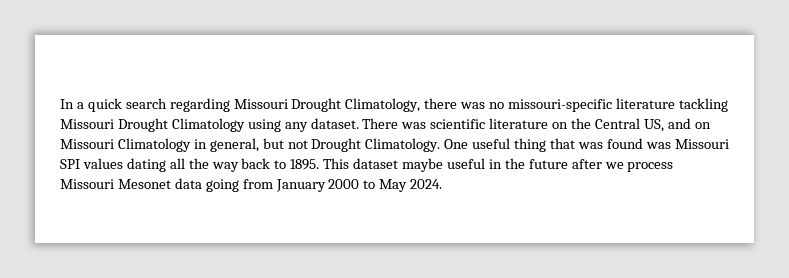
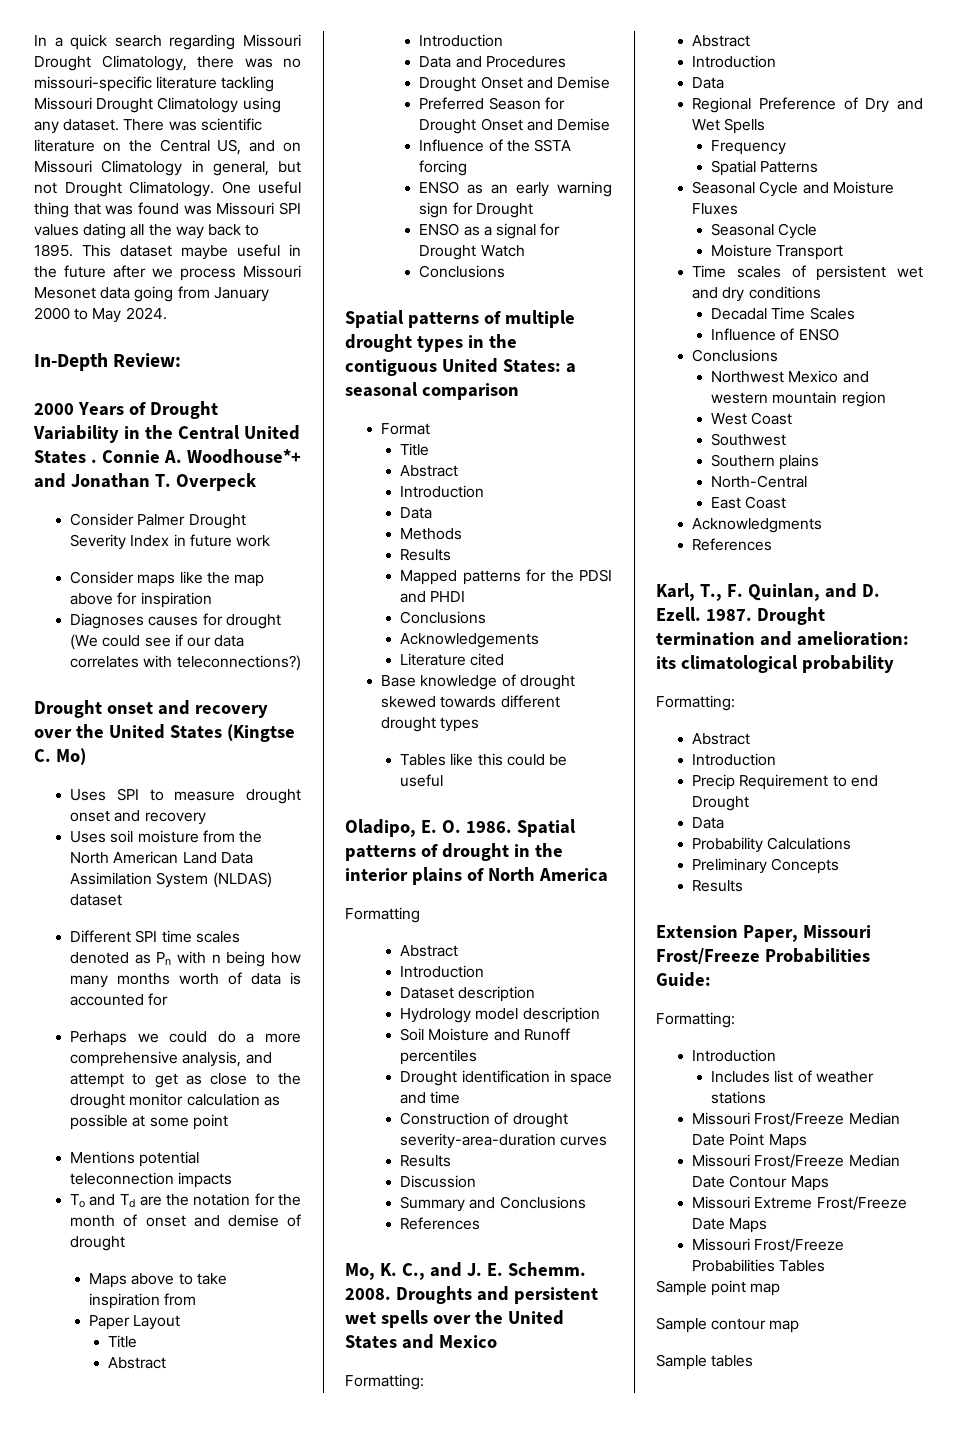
(443, 184) none -> [34,353,182,371] [34,401,218,419] [33,425,300,443] [34,449,301,464] [34,473,257,491] [70,513,246,529] [70,534,270,550] [70,571,264,587] [70,592,212,608] [70,613,281,629] [70,634,245,650] [70,655,301,671] [34,700,268,718] [34,724,295,742] [34,748,86,765] [70,788,301,804] [70,810,206,825] [70,830,262,843] [70,851,253,864] [70,872,272,888] [70,894,123,906] [70,930,240,943] [70,951,301,967] [70,972,301,988] [70,993,169,1006] [70,1031,301,1046] [70,1051,272,1067] [70,1073,301,1088] [70,1093,280,1109] [70,1114,228,1130] [70,1151,200,1167] [70,1172,233,1188] [70,1193,301,1208] [70,1214,301,1227] [70,1236,126,1251] [89,1273,227,1288] [89,1293,197,1309] [89,1315,181,1330] [108,1335,138,1348] [108,1357,167,1369] [419,34,504,47] [419,56,566,68] [419,76,610,92] [419,97,565,110] [419,118,610,134] [419,139,571,152] [419,160,468,176] [419,181,612,197] [419,202,533,218] [419,223,561,239] [419,245,525,260] [419,265,506,278] [345,310,575,328] [345,334,517,352] [345,358,576,376] [345,382,519,400] [381,423,431,435] [400,443,430,456] [400,465,459,477] [400,485,485,498] [400,507,433,519] [400,528,463,540] [400,549,452,561] [400,569,612,585] [400,591,466,603] [400,611,487,624] [400,633,540,648] [400,653,505,666] [381,674,575,690] [381,695,560,708] [381,717,480,732] [400,753,568,766] [400,774,444,787] [345,819,576,837] [345,843,563,861] [345,867,608,885] [345,907,420,923] [400,945,459,957] [400,965,485,978] [400,986,536,1002] [400,1007,600,1023] [400,1028,570,1041] [400,1049,478,1065] [400,1070,612,1086] [400,1091,461,1104] [400,1112,568,1128] [400,1133,608,1149] [400,1155,452,1167] [400,1175,477,1188] [400,1196,586,1212] [400,1217,481,1230] [345,1262,586,1280] [345,1286,598,1304] [345,1310,564,1328] [345,1334,497,1349] [345,1374,424,1390] [692,35,751,47] [692,55,777,68] [692,77,725,89] [692,97,923,113] [692,118,766,134] [711,140,787,155] [711,160,819,176] [692,181,894,197] [692,203,739,215] [711,223,818,239] [711,244,844,260] [692,265,923,281] [692,286,821,302] [711,307,855,320] [711,328,839,341] [692,349,779,362] [711,370,869,383] [711,391,886,407] [711,412,793,425] [711,433,787,446] [711,454,820,470] [711,475,808,488] [711,496,787,509] [692,518,823,533] [692,538,773,551] [656,583,880,601] [656,607,825,625] [656,631,909,646] [656,655,894,673] [656,695,735,711] [692,733,751,745] [692,753,777,766] [692,774,878,790] [692,796,750,811] [692,817,725,829] [692,837,852,853] [692,858,840,874] [692,880,744,892] [656,925,871,942] [656,948,870,965] [656,972,711,987] [656,1012,735,1028] [692,1049,777,1062] [711,1070,874,1083] [711,1091,767,1104] [692,1112,900,1126] [692,1133,807,1149] [692,1154,900,1168] [692,1175,829,1191] [692,1196,907,1210] [692,1218,768,1233] [692,1238,845,1252] [692,1259,826,1272] [656,1280,781,1296] [656,1317,800,1333] [656,1354,754,1370] // In-Depth Review: // 2000 Years of Drought Variability in the Central United States . Connie A. Woodhouse*+ and Jonathan T. Overpeck // Consider Palmer Drought Severity Index in future work // Consider maps like the map above for inspiration // Diagnoses causes for drought (We could see if our data correlates with teleconnections?) // Drought onset and recovery over the United States (Kingtse C. Mo) // Uses SPI to measure drought onset and recovery // Uses soil moisture from the North American Land Data Assimilation System (NLDAS) dataset // Different SPI time scales denoted as Pn with n being how many months worth of data is accounted for // Perhaps we could do a more comprehensive analysis, and attempt to get as close to the drought monitor calculation as possible at some point // Mentions potential teleconnection impacts // To and Td are the notation for the month of onset and demise of drought // Maps above to take inspiration from // Paper Layout // Title // Abstract // Introduction // Data and Procedures // Drought Onset and Demise // Preferred Season for Drought Onset and Demise // Influence of the SSTA forcing // ENSO as an early warning sign for Drought // ENSO as a signal for Drought Watch // Conclusions // Spatial patterns of multiple drought types in the contiguous United States: a seasonal comparison // Format // Title // Abstract // Introduction // Data // Methods // Results // Mapped patterns for the PDSI and PHDI // Conclusions // Acknowledgements // Literature cited // Base knowledge of drought skewed towards different drought types // Tables like this could be useful // Oladipo, E. O. 1986. Spatial patterns of drought in the interior plains of North America // Formatting // Abstract // Introduction // Dataset description // Hydrology model description // Soil Moisture and Runoff percentiles // Drought identification in space and time // Construction of drought severity-area-duration curves // Results // Discussion // Summary and Conclusions // References // Mo, K. C., and J. E. Schemm. 2008. Droughts and persistent wet spells over the United States and Mexico // Formatting: // Abstract // Introduction // Data // Regional Preference of Dry and Wet Spells // Frequency // Spatial Patterns // Seasonal Cycle and Moisture Fluxes // Seasonal Cycle // Moisture Transport // Time scales of persistent wet and dry conditions // Decadal Time Scales // Influence of ENSO // Conclusions // Northwest Mexico and western mountain region // West Coast // Southwest // Southern plains // North-Central // East Coast // Acknowledgments // References // Karl, T., F. Quinlan, and D. Ezell. 1987. Drought termination and amelioration: its climatological probability // Formatting: // Abstract // Introduction // Precip Requirement to end Drought // Data // Probability Calculations // Preliminary Concepts // Results // Extension Paper, Missouri Frost/Freeze Probabilities Guide: // Formatting: // Introduction // Includes list of weather stations // Missouri Frost/Freeze Median Date Point Maps // Missouri Frost/Freeze Median Date Contour Maps // Missouri Extreme Frost/Freeze Date Maps // Missouri Frost/Freeze Probabilities Tables // Sample point map // Sample contour map // Sample tables

